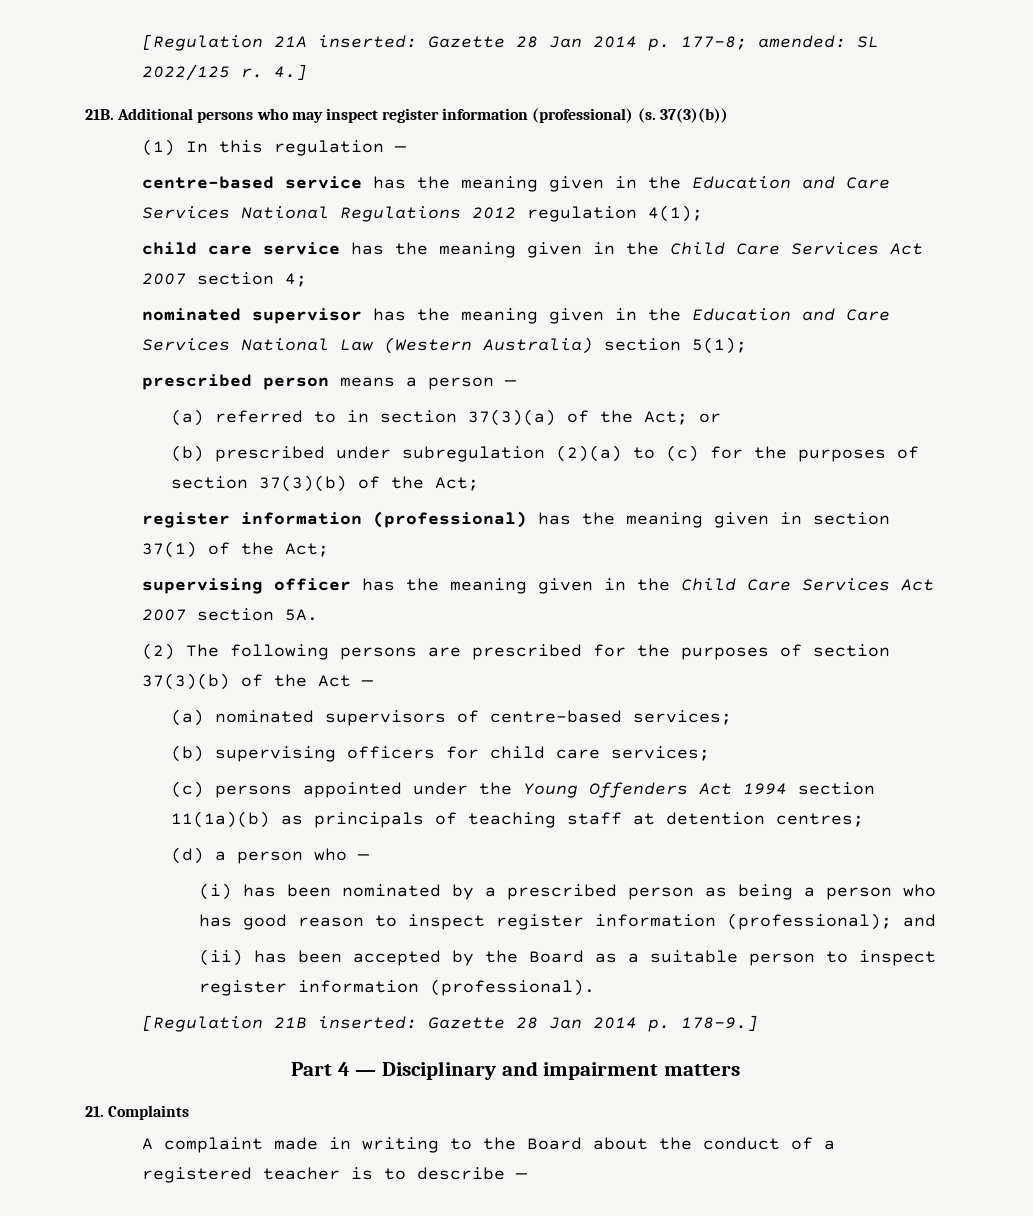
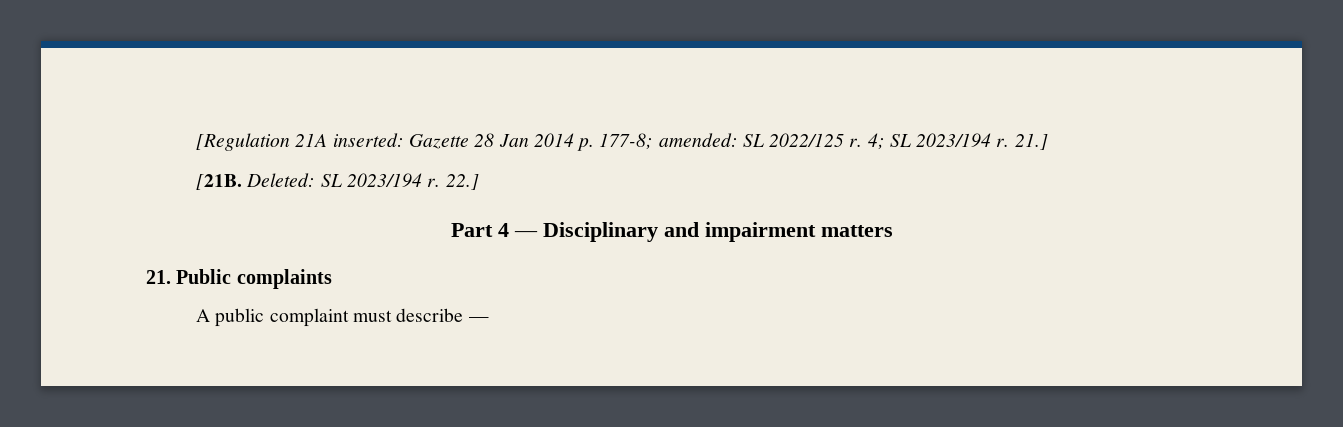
[274,64,308,80] [85,108,728,123] [142,139,408,156] [142,176,891,192] [142,205,704,222] [142,242,924,258] [142,272,308,287] [142,308,891,324] [142,337,748,354] [142,374,518,390] [170,409,721,426] [170,445,919,462] [170,475,479,492] [142,511,891,528] [142,541,330,558] [142,578,935,594] [142,608,319,621] [142,643,891,660] [142,673,375,690] [170,709,732,726] [170,745,710,762] [170,781,875,798] [170,811,864,828] [170,847,370,864] [199,883,937,900] [199,913,937,930] [199,949,937,966] [199,979,596,996] [142,1015,759,1032] 4.] // 21B. Additional persons who may inspect register information (professional) (s. 37(3)(b)) // (1) In this regulation — // centre-based service has the meaning given in the Education and Care Services National Regulations 2012 regulation 4(1); // child care service has the meaning given in the Child Care Services Act 2007 section 4; // nominated supervisor has the meaning given in the Education and Care Services National Law (Western Australia) section 5(1); // prescribed person means a person — // (a) referred to in section 37(3)(a) of the Act; or // (b) prescribed under subregulation (2)(a) to (c) for the purposes of section 37(3)(b) of the Act; // register information (professional) has the meaning given in section 37(1) of the Act; // supervising officer has the meaning given in the Child Care Services Act 2007 section 5A. // (2) The following persons are prescribed for the purposes of section 37(3)(b) of the Act — // (a) nominated supervisors of centre-based services; // (b) supervising officers for child care services; // (c) persons appointed under the Young Offenders Act 1994 section 11(1a)(b) as principals of teaching staff at detention centres; // (d) a person who — // (i) has been nominated by a prescribed person as being a person who has good reason to inspect register information (professional); and // (ii) has been accepted by the Board as a suitable person to inspect register information (professional). // [Regulation 21B inserted: Gazette 28 Jan 2014 p. 178-9.] -> [867,133,1048,150] [196,173,479,190] 4; SL 2023/194 r. 21.] // [21B. Deleted: SL 2023/194 r. 22.]
[108,1105,190,1120] Complaints -> [176,269,332,289] Public complaints
[164,1137,836,1153] [142,1167,407,1183] complaint made in writing to the Board about the conduct of a registered teacher is to -> [215,308,392,327] public complaint must

